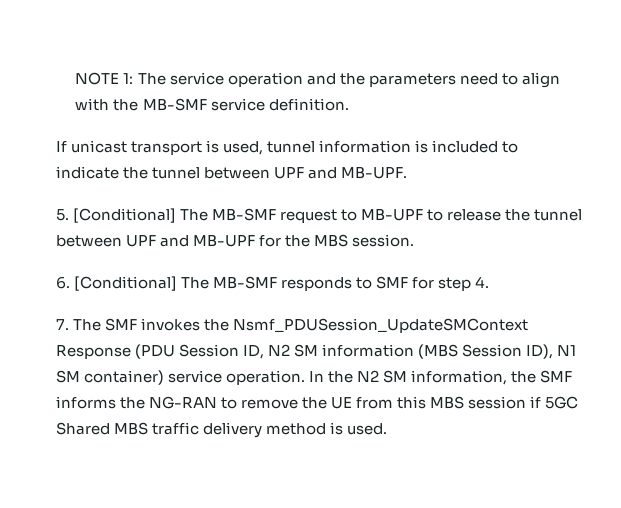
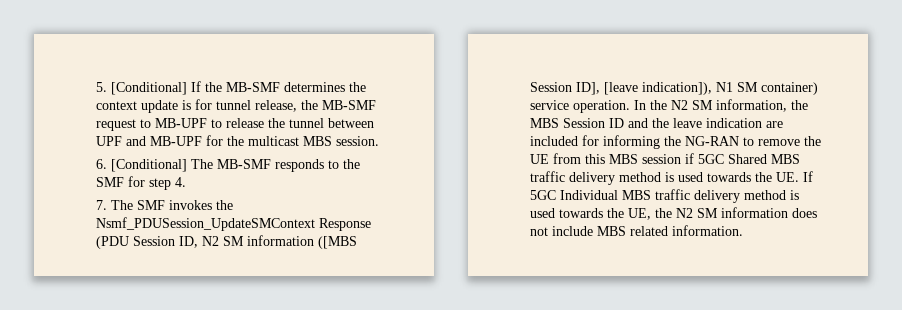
[75,72,560,88] [75,98,349,111] [55,140,519,155] [55,166,408,179] [55,208,208,223] NOTE 1: The service operation and the parameters need to align with the MB-SMF service definition. // If unicast transport is used, tunnel information is included to indicate the tunnel between UPF and MB-UPF. // 5. [Conditional] The -> [95,81,366,95] [95,99,318,113] 5. [Conditional] If the MB-SMF determines the context update is for tunnel release, the
(310, 241) none -> [247,136,299,146] multicast
(372, 283) none -> [342,159,360,169] the
[418,344,554,359] (MBS Session ID), -> [317,236,357,249] [529,82,712,95] ([MBS Session ID], [leave indication]),
[540,370,573,383] [55,396,116,409] SMF informs -> [529,118,783,128] [529,135,660,149] MBS Session ID and the leave indication are included for informing
[347,423,388,435] used. -> [677,171,813,182] [529,189,799,203] [529,207,817,220] [529,225,743,236] used towards the UE. If 5GC Individual MBS traffic delivery method is used towards the UE, the N2 SM information does not include MBS related information.

